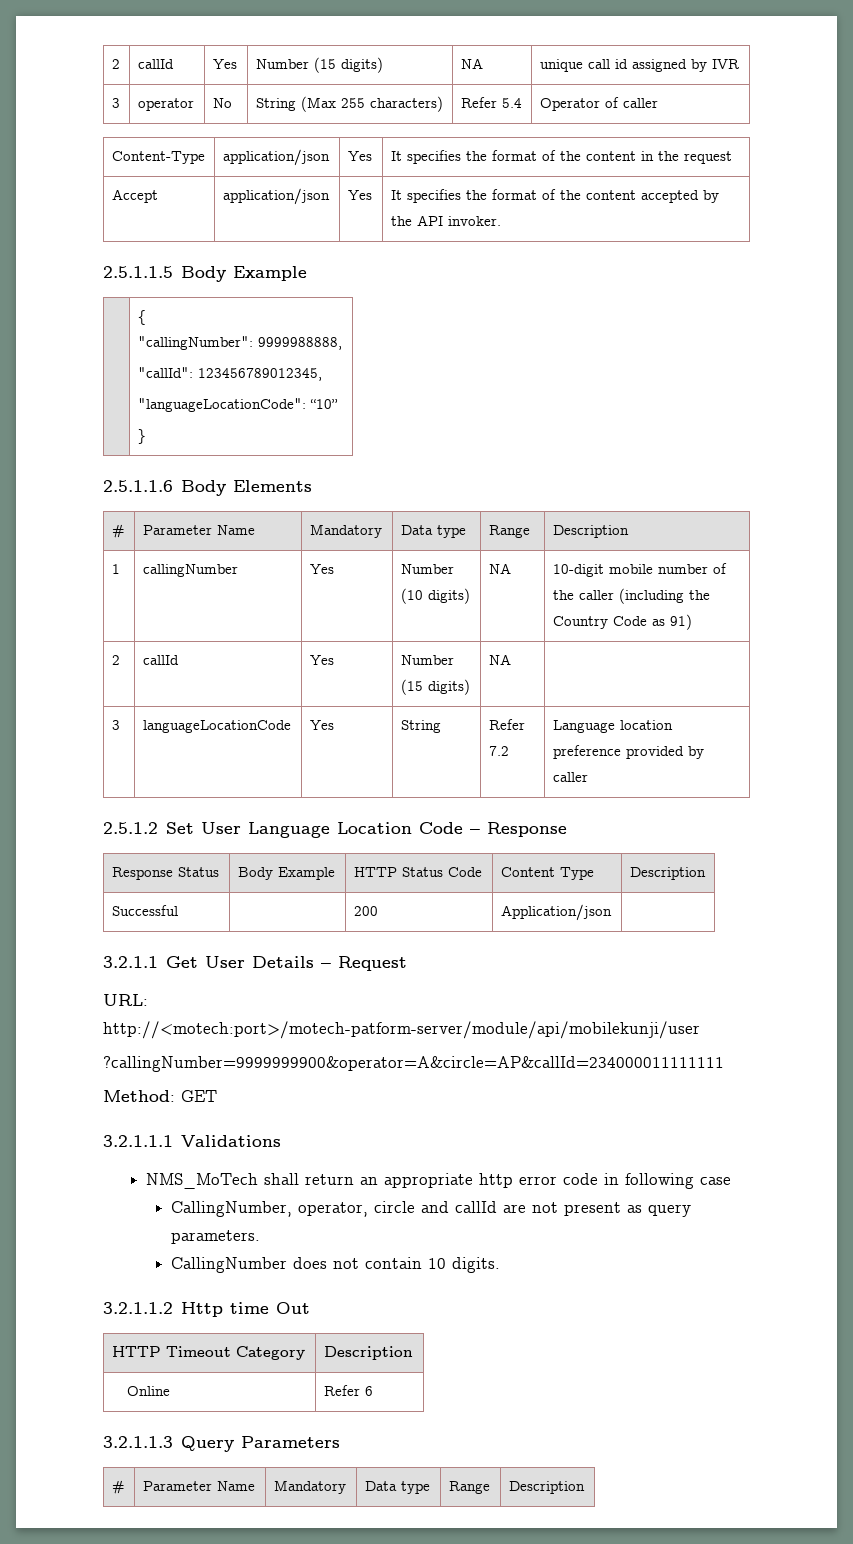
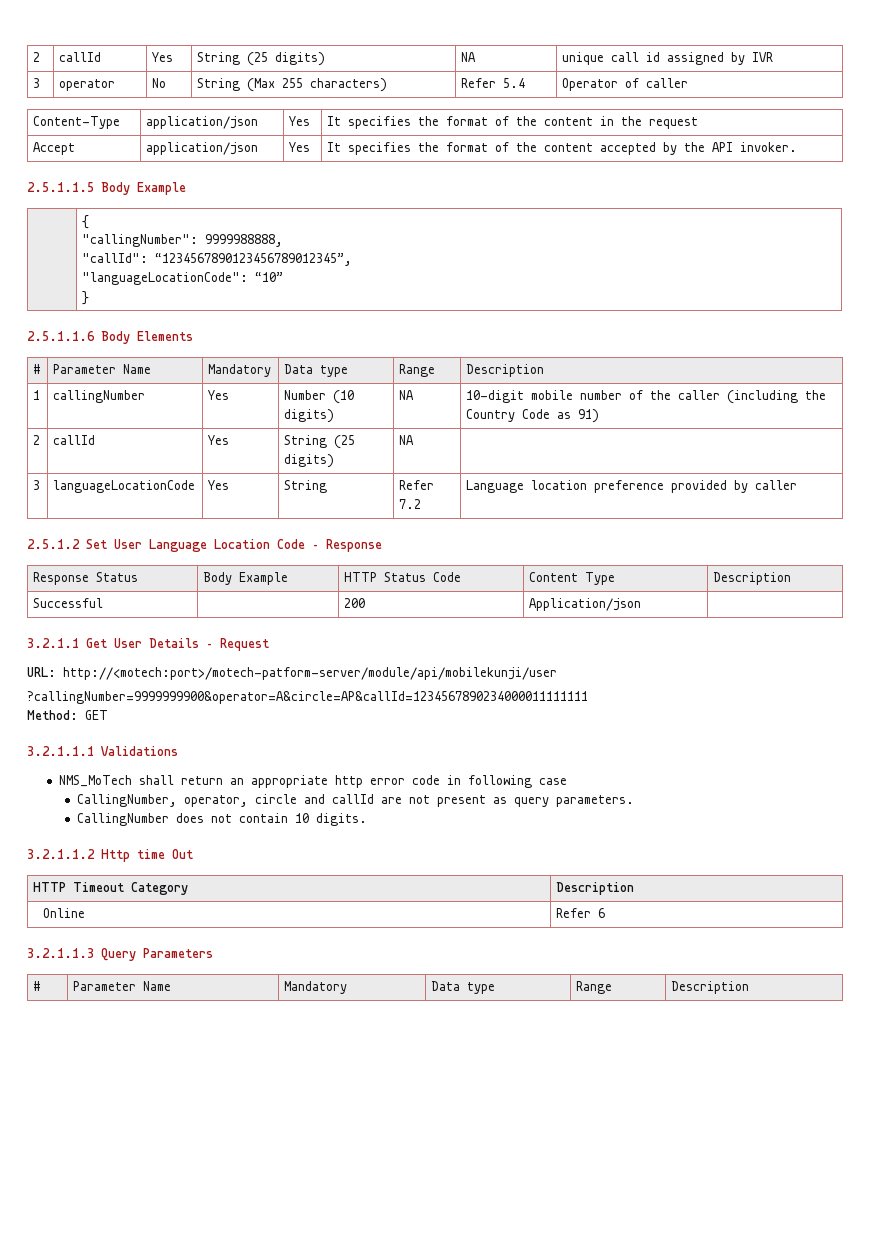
[111,59,120,69] [137,59,174,69] [212,59,237,69] [255,57,336,73] 2 | callId | Yes | Number (15 -> [32,52,40,62] [58,52,101,62] [151,52,173,62] [196,52,268,66] 2 | callId | Yes | String (25
[197,368,322,381] 123456789012345, -> [154,253,352,266] “1234567890123456789012345”,
[400,655,454,665] [400,679,423,695] Number (15 -> [283,435,355,449] String (25
[103,1056,724,1072] ?callingNumber=9999999900&operator=A&circle=AP&callId=234000011111111 -> [27,691,588,704] ?callingNumber=9999999900&operator=A&circle=AP&callId=1234567890234000011111111

